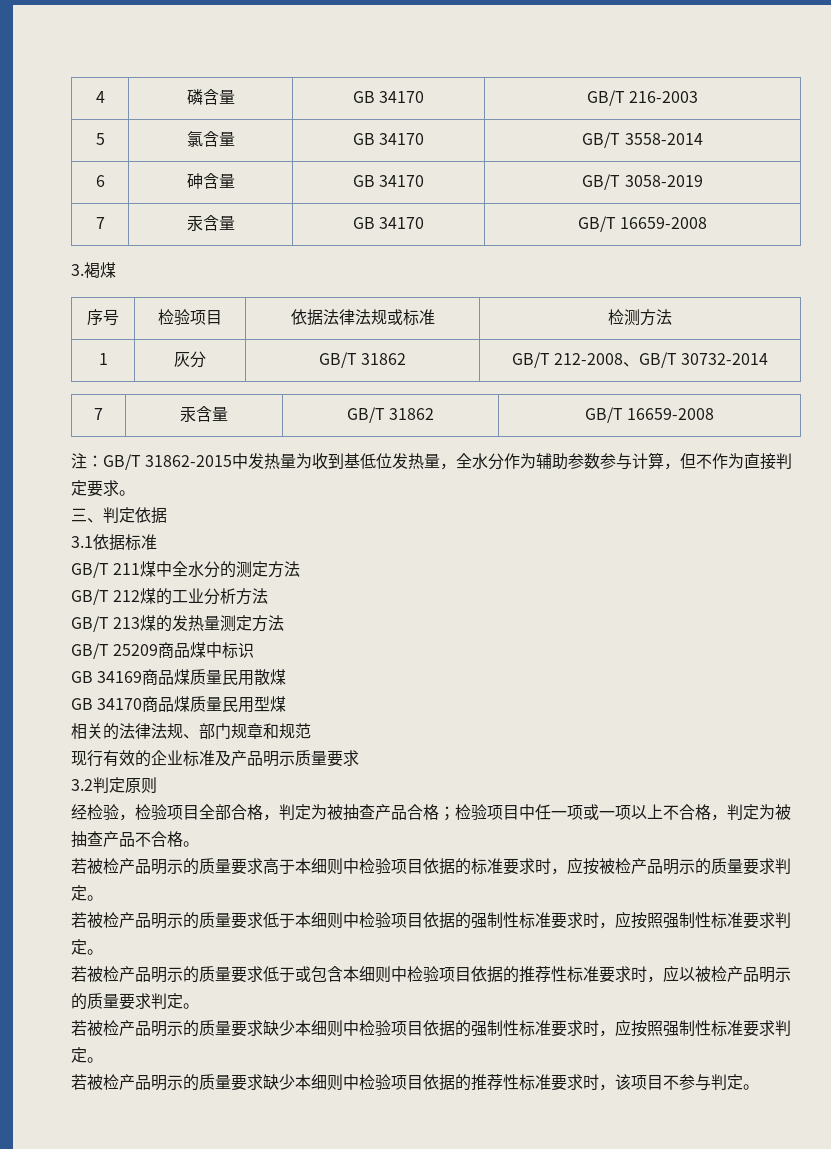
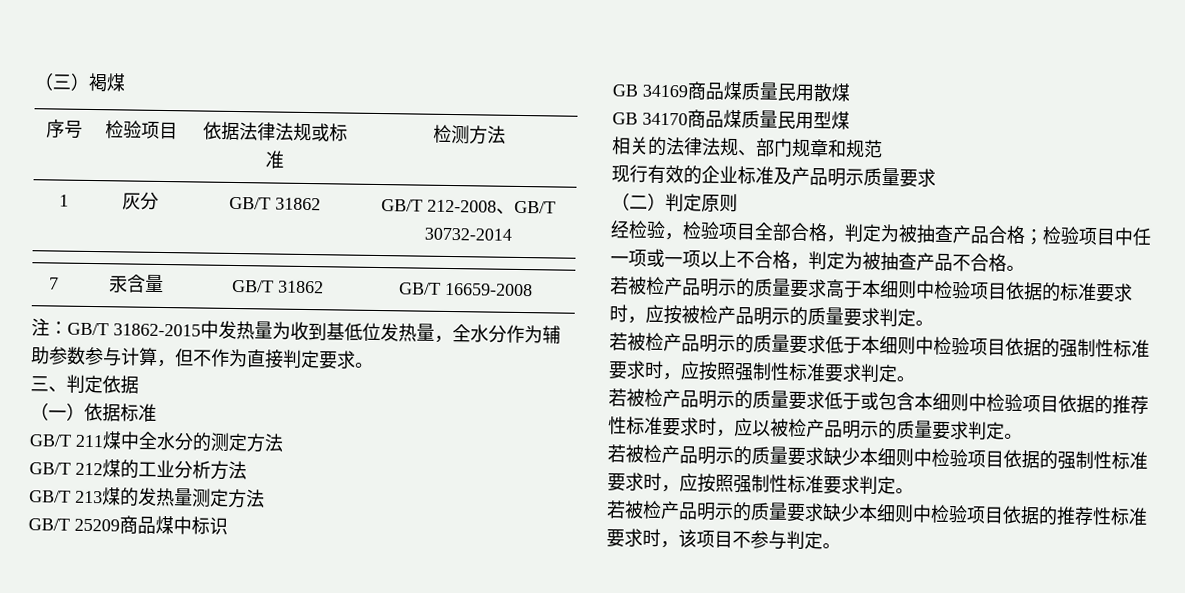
[95,91,105,103] [186,89,235,105] [352,91,425,103] [586,90,699,106] [95,133,105,145] [186,131,235,147] [352,133,425,145] [582,132,703,148] [95,175,105,187] [186,173,235,189] [352,175,425,187] [582,174,703,190] [95,217,105,229] [186,215,235,231] [352,217,425,229] [577,216,708,232] [71,264,84,276] 4 | 磷含量 | GB 34170 | GB/T 216-2003 // 5 | 氯含量 | GB 34170 | GB/T 3558-2014 // 6 | 砷含量 | GB 34170 | GB/T 3058-2019 // 7 | 汞含量 | GB 34170 | GB/T 16659-2008 // 3. -> [34,72,90,91] （三）
[71,536,93,548] 3.1 -> [30,402,85,421] （一）
[71,779,93,791] 3.2 -> [611,192,666,212] （二）

